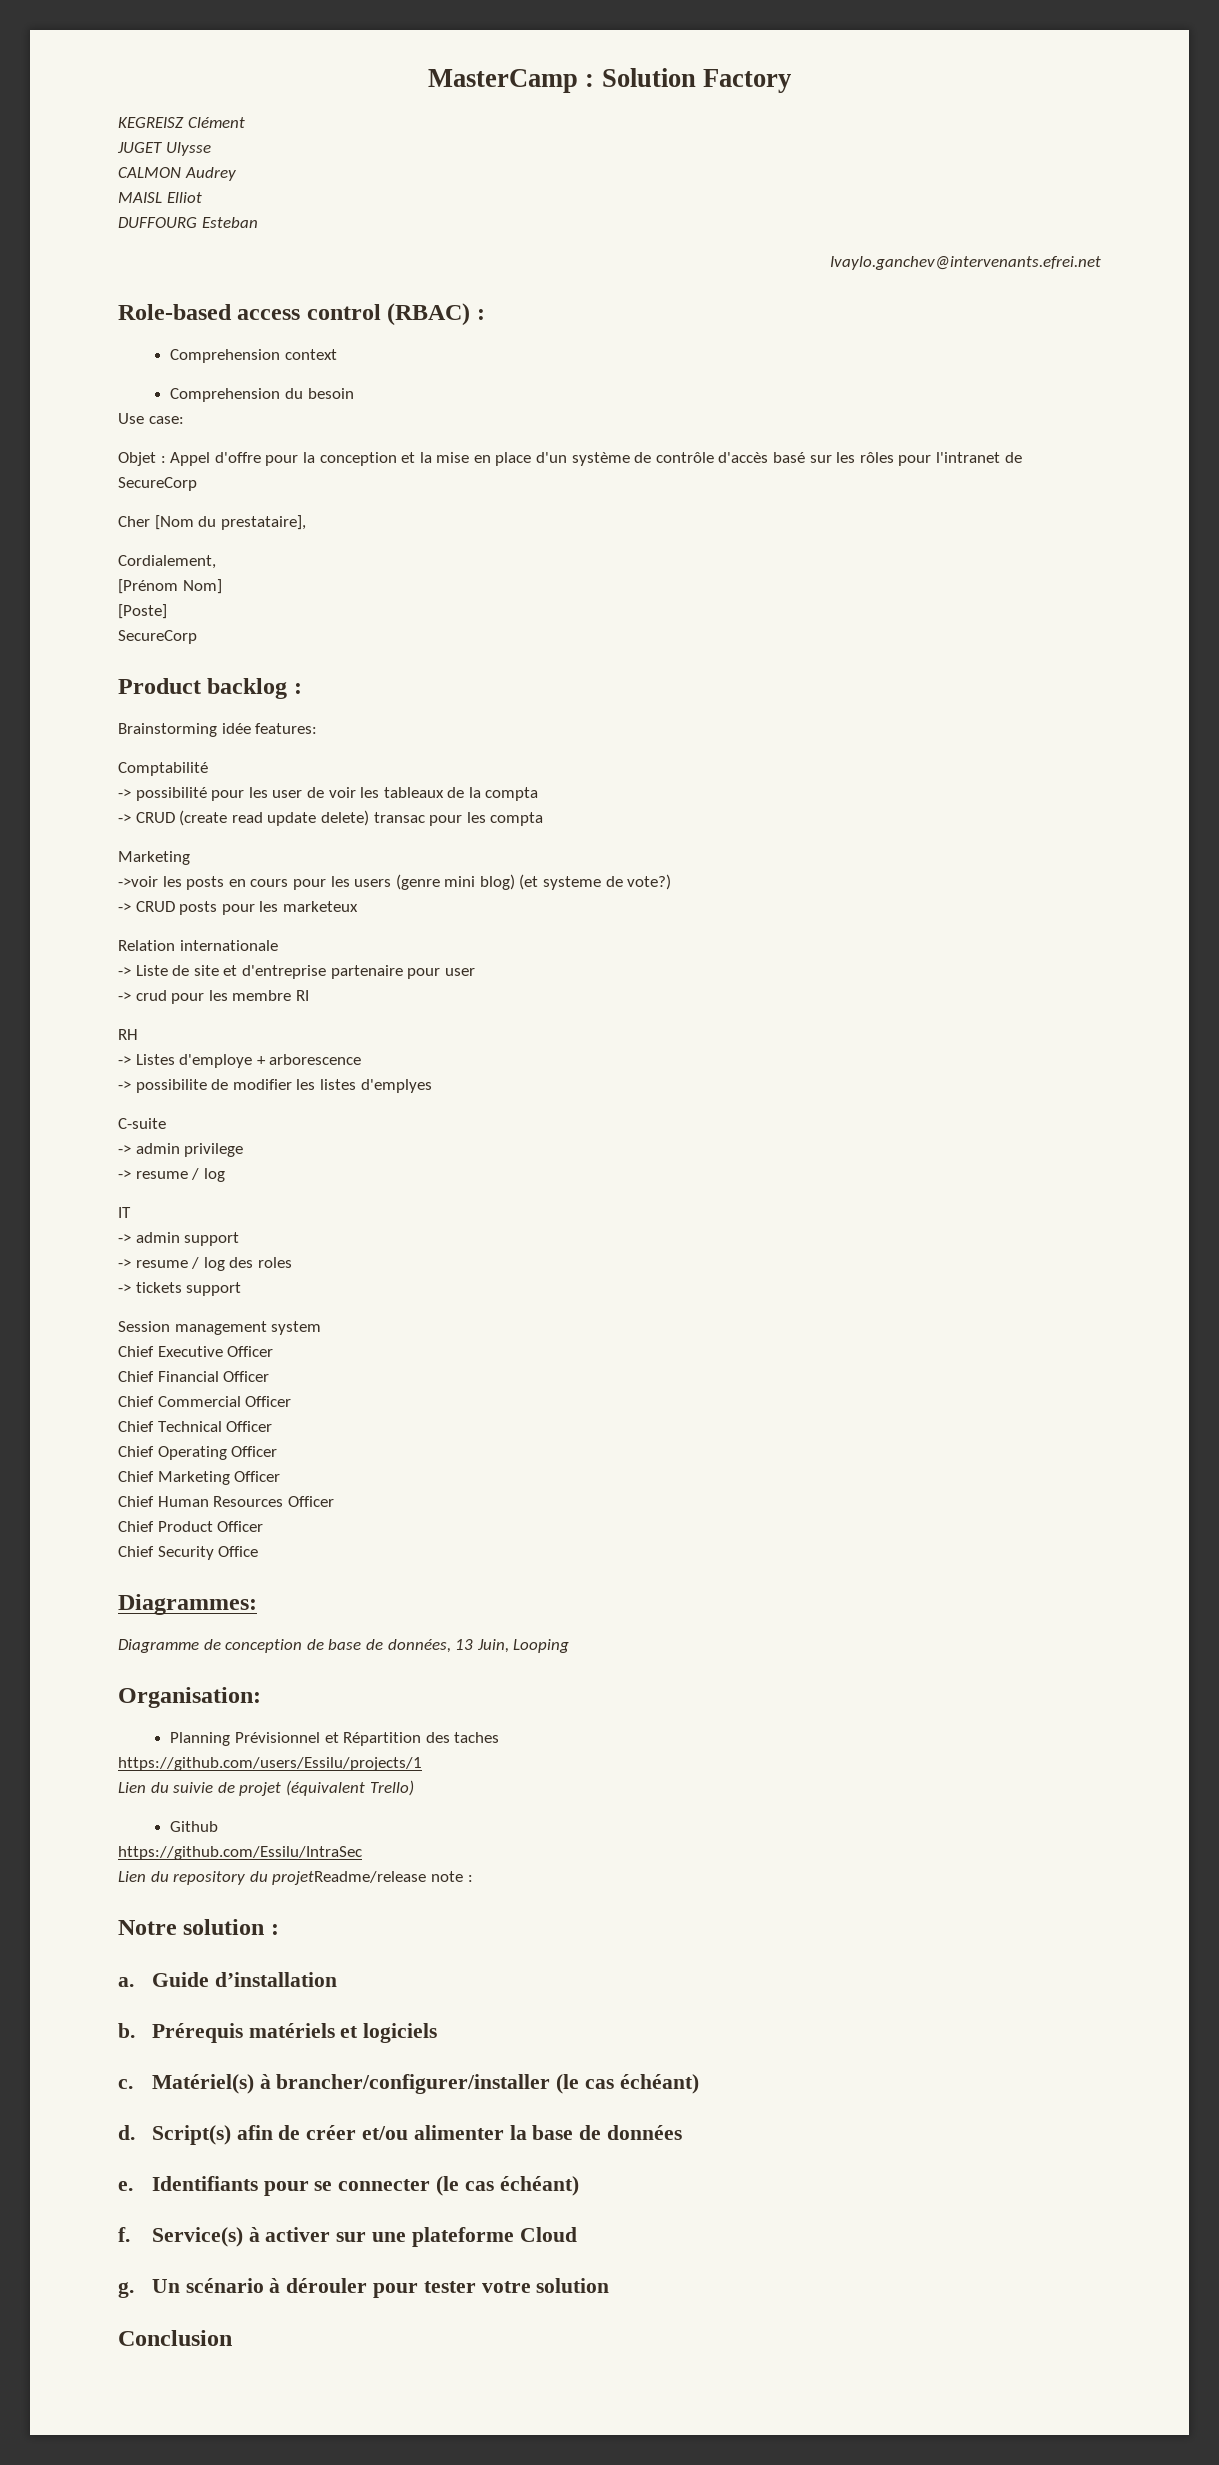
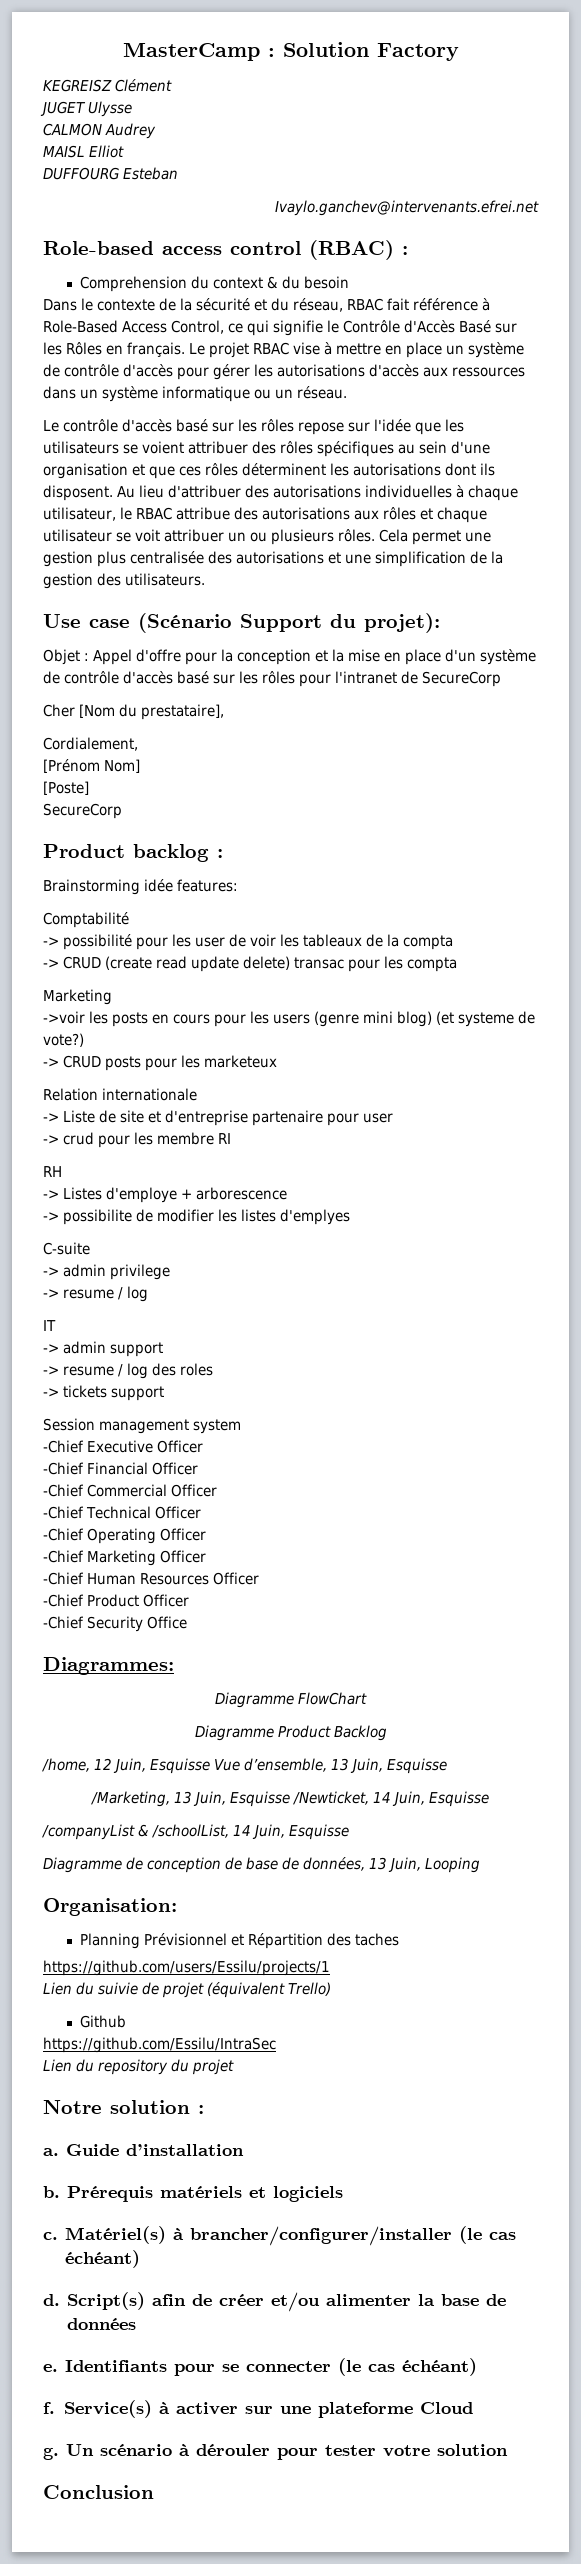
(281, 356) none -> [191,276,210,289] du
[170,388,281,402] // Comprehension -> [267,276,279,289] &
[118,413,184,424] Use case: -> [43,298,490,312] [43,320,517,336] [43,342,524,358] [43,364,525,380] [43,386,347,402] [43,419,464,435] [43,441,490,457] [43,463,495,479] [43,485,518,501] [43,507,487,523] [43,529,491,545] [43,551,503,567] [43,573,205,589] [43,613,440,633] Dans le contexte de la sécurité et du réseau, RBAC fait référence à Role-Based Access Control, ce qui signifie le Contrôle d'Accès Basé sur les Rôles en français. Le projet RBAC vise à mettre en place un système de contrôle d'accès pour gérer les autorisations d'accès aux ressources dans un système informatique ou un réseau. // Le contrôle d'accès basé sur les rôles repose sur l'idée que les utilisateurs se voient attribuer des rôles spécifiques au sein d'une organisation et que ces rôles déterminent les autorisations dont ils disposent. Au lieu d'attribuer des autorisations individuelles à chaque utilisateur, le RBAC attribue des autorisations aux rôles et chaque utilisateur se voit attribuer un ou plusieurs rôles. Cela permet une gestion plus centralisée des autorisations et une simplification de la gestion des utilisateurs. // Use case (Scénario Support du projet):
[118,1346,154,1357] Chief -> [43,1440,84,1453] -Chief
[118,1371,154,1382] Chief -> [43,1462,84,1475] -Chief
[118,1396,154,1407] Chief -> [43,1484,84,1497] -Chief
[118,1421,154,1432] Chief -> [43,1506,84,1519] -Chief
[118,1446,154,1457] Chief -> [43,1528,84,1541] -Chief
[118,1471,154,1482] Chief -> [43,1550,84,1563] -Chief
[118,1496,154,1507] Chief -> [43,1572,84,1585] -Chief
[118,1521,154,1532] Chief -> [43,1594,84,1607] -Chief
[118,1546,154,1557] Chief -> [43,1616,84,1629] -Chief
(257, 1604) none -> [215,1692,367,1708] [194,1725,387,1741] [42,1758,447,1774] [91,1791,489,1807] [42,1824,349,1840] // Diagramme FlowChart // Diagramme Product Backlog // /home, 12 Juin, Esquisse Vue d’ensemble, 13 Juin, Esquisse // /Marketing, 13 Juin, Esquisse /Newticket, 14 Juin, Esquisse // /companyList & /schoolList, 14 Juin, Esquisse
[272,1871,473,1885] projetReadme/release note : -> [192,2059,234,2075] projet

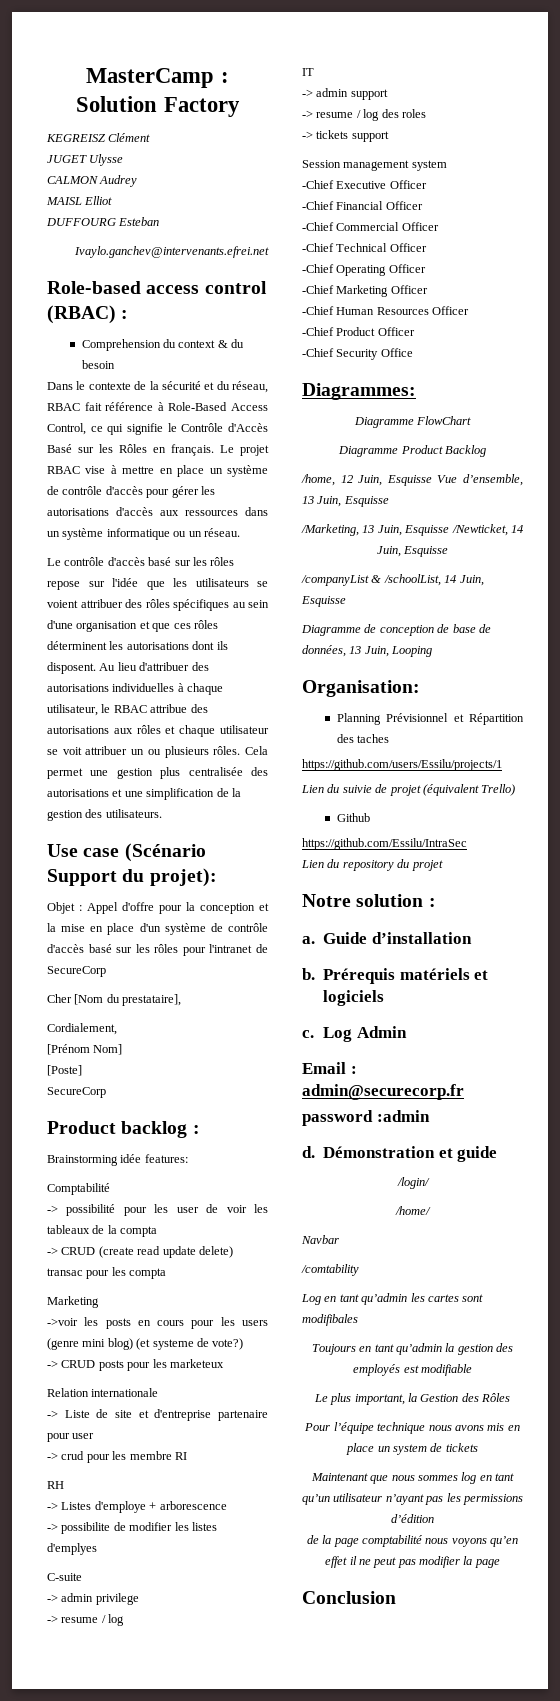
[65,2226,517,2246] [65,2250,141,2268] [43,2292,507,2312] [67,2318,137,2330] [43,2358,478,2376] [43,2400,474,2418] [43,2443,509,2460] Matériel(s) à brancher/configurer/installer (le cas échéant) // d. Script(s) afin de créer et/ou alimenter la base de données // e. Identifiants pour se connecter (le cas échéant) // f. Service(s) à activer sur une plateforme Cloud // g. Un scénario à dérouler pour tester votre solution -> [322,1026,407,1042] [302,1062,357,1074] [302,1084,464,1100] [302,1110,430,1126] [302,1146,498,1162] [396,1177,430,1189] [395,1206,431,1215] [301,1235,339,1244] [301,1264,359,1276] [301,1293,484,1305] [302,1314,358,1326] [311,1343,514,1355] [353,1364,472,1376] [313,1393,511,1405] [304,1422,520,1434] [346,1443,478,1455] [310,1472,515,1484] [302,1493,523,1505] [391,1514,434,1523] [306,1535,519,1547] [325,1556,500,1568] Log Admin // Email : admin@securecorp.fr // password :admin // d. Démonstration et guide // /login/ // /home/ // Navbar // /comtability // Log en tant qu’admin les cartes sont modifibales // Toujours en tant qu’admin la gestion des employés est modifiable // Le plus important, la Gestion des Rôles // Pour l’équipe technique nous avons mis en place un system de tickets // Maintenant que nous sommes log en tant qu’un utilisateur n’ayant pas les permissions d’édition // de la page comptabilité nous voyons qu’en effet il ne peut pas modifier la page

